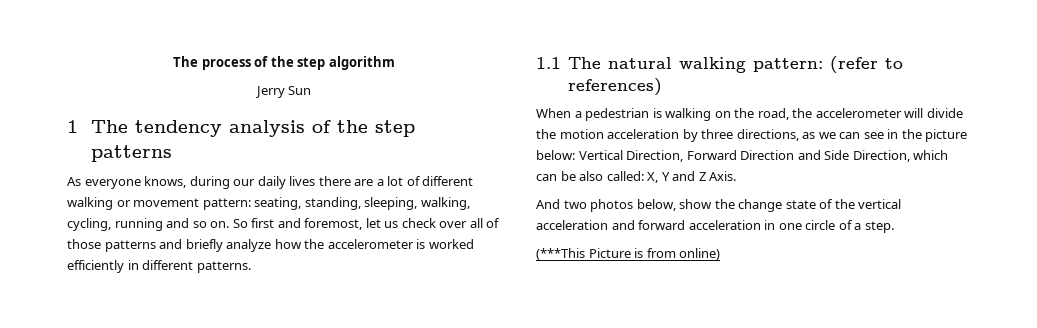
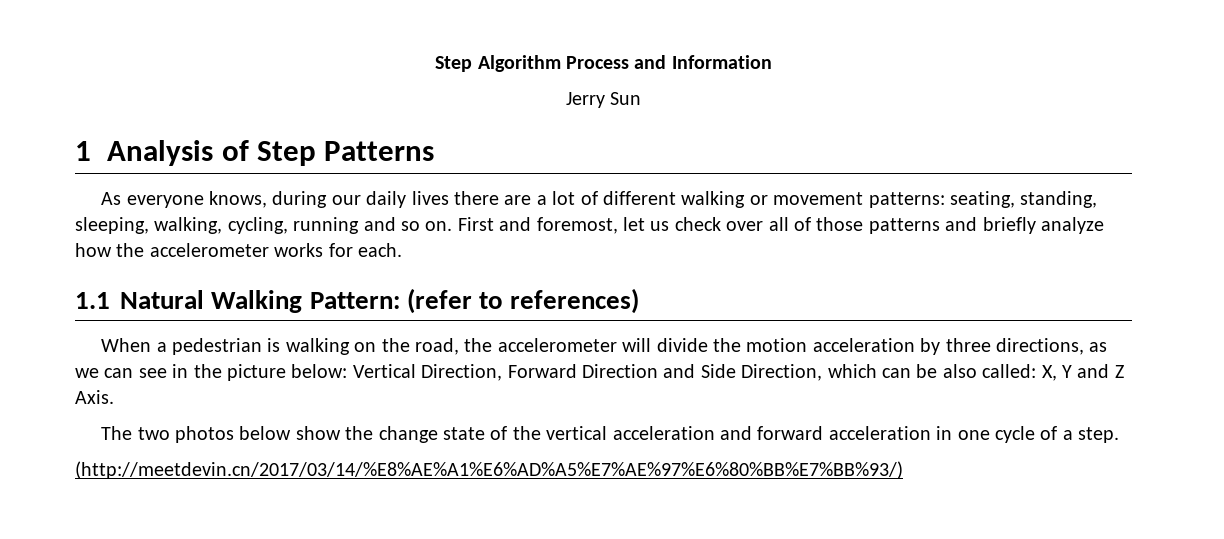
[173,56,395,70] [254,86,312,98] [67,120,415,137] [90,145,172,162] The process of the step algorithm // Jerry Sun // 1 The tendency analysis of the step patterns -> [435,55,772,72] [565,92,642,108] [75,140,435,166] Step Algorithm Process and Information // Jerry Sun // 1 Analysis of Step Patterns
[202,198,251,210] pattern: -> [868,192,945,208] patterns:
[232,218,275,228] So first -> [457,217,494,231] First
[416,239,474,249] [67,260,251,273] [536,57,823,73] is worked efficiently in different patterns. // 1.1 The natural walking pattern: -> [274,243,402,257] [75,290,400,313] works for each. // 1.1 Natural Walking Pattern:
[536,199,560,209] And -> [101,426,133,440] The
[636,199,676,211] below, -> [239,426,292,440] below
[805,220,836,230] circle -> [995,426,1036,443] cycle
[536,248,721,260] (***This Picture is from online) -> [75,461,903,479] (http://meetdevin.cn/2017/03/14/%E8%AE%A1%E6%AD%A5%E7%AE%97%E6%80%BB%E7%BB%93/)

